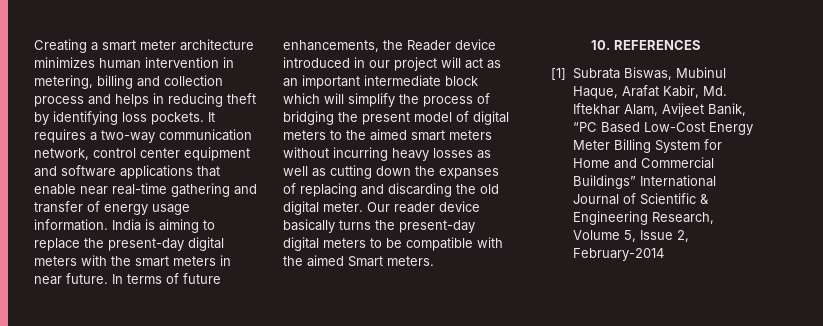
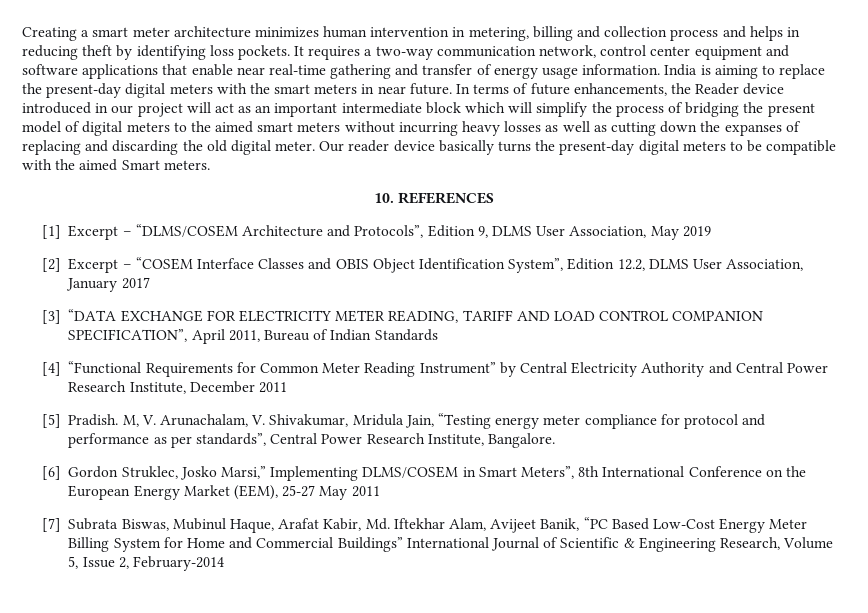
(567, 74) none -> [68,224,711,240] [41,257,804,273] [66,277,150,292] [41,309,764,324] [68,329,438,344] [41,361,828,377] [68,381,288,394] [41,413,766,429] [68,433,555,448] [41,466,806,481] [68,485,380,500] [41,518,61,532] Excerpt – “DLMS/COSEM Architecture and Protocols”, Edition 9, DLMS User Association, May 2019 // [2] Excerpt – “COSEM Interface Classes and OBIS Object Identification System”, Edition 12.2, DLMS User Association, January 2017 // [3] “DATA EXCHANGE FOR ELECTRICITY METER READING, TARIFF AND LOAD CONTROL COMPANION SPECIFICATION”, April 2011, Bureau of Indian Standards // [4] “Functional Requirements for Common Meter Reading Instrument” by Central Electricity Authority and Central Power Research Institute, December 2011 // [5] Pradish. M, V. Arunachalam, V. Shivakumar, Mridula Jain, “Testing energy meter compliance for protocol and performance as per standards”, Central Power Research Institute, Bangalore. // [6] Gordon Struklec, Josko Marsi,” Implementing DLMS/COSEM in Smart Meters”, 8th International Conference on the European Energy Market (EEM), 25-27 May 2011 // [7]

